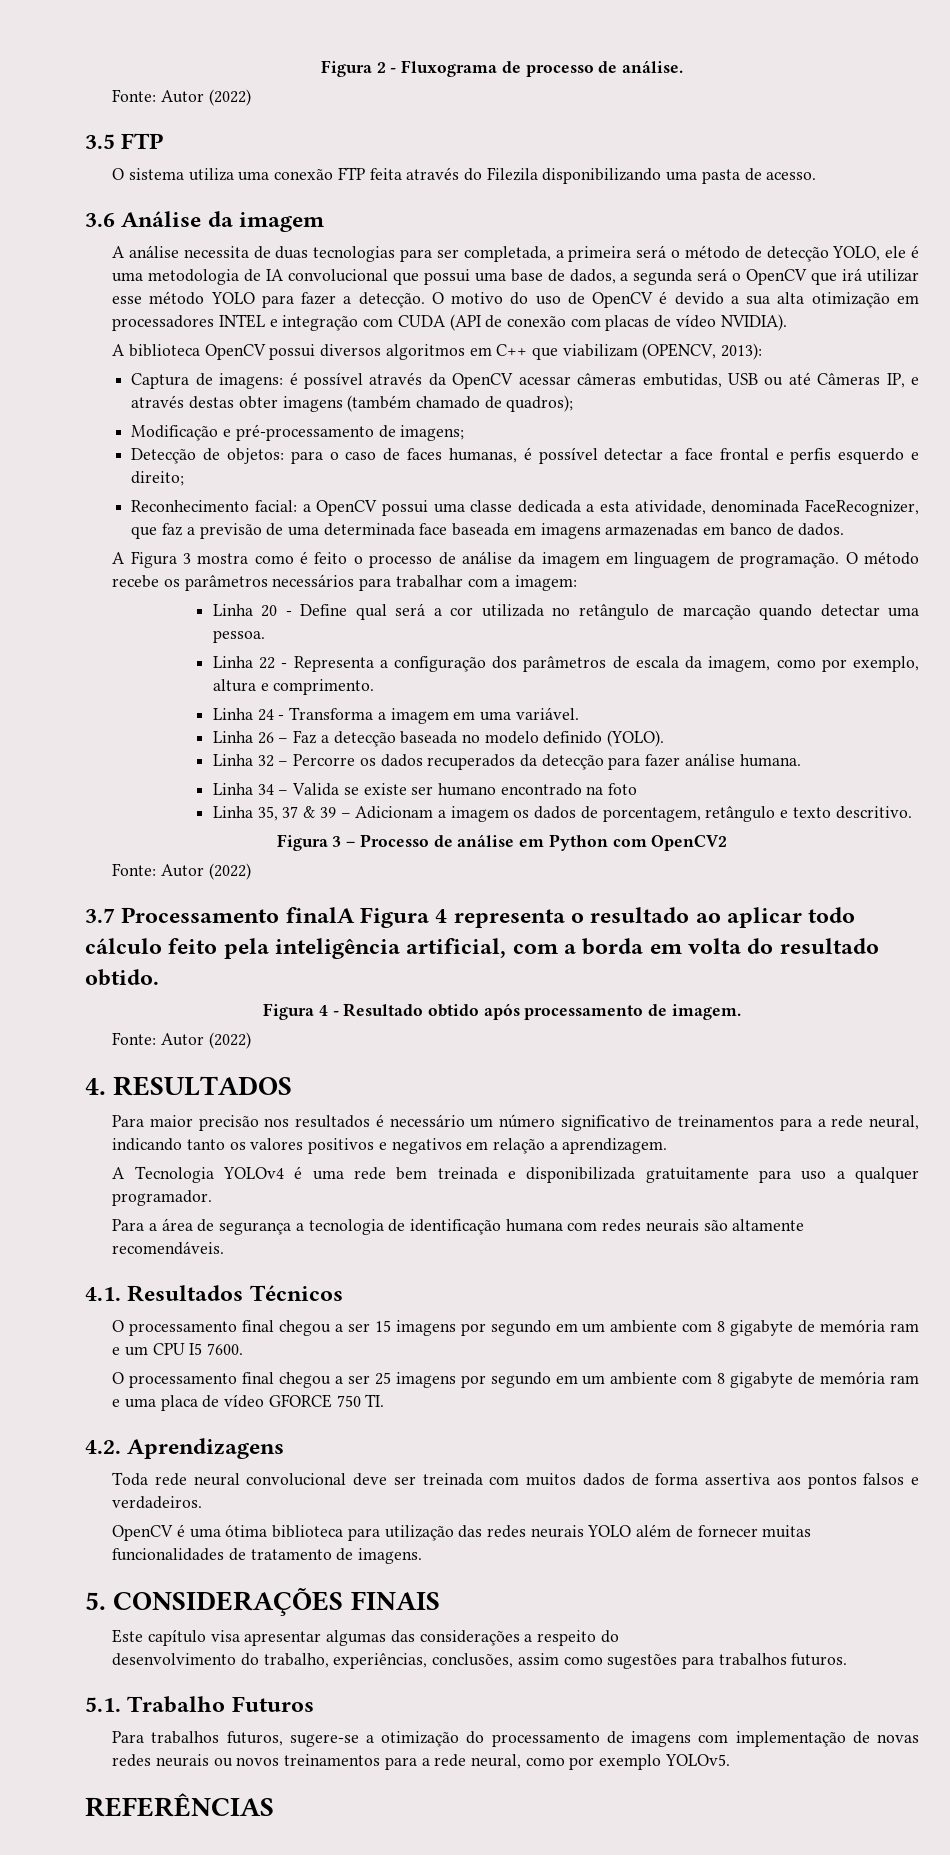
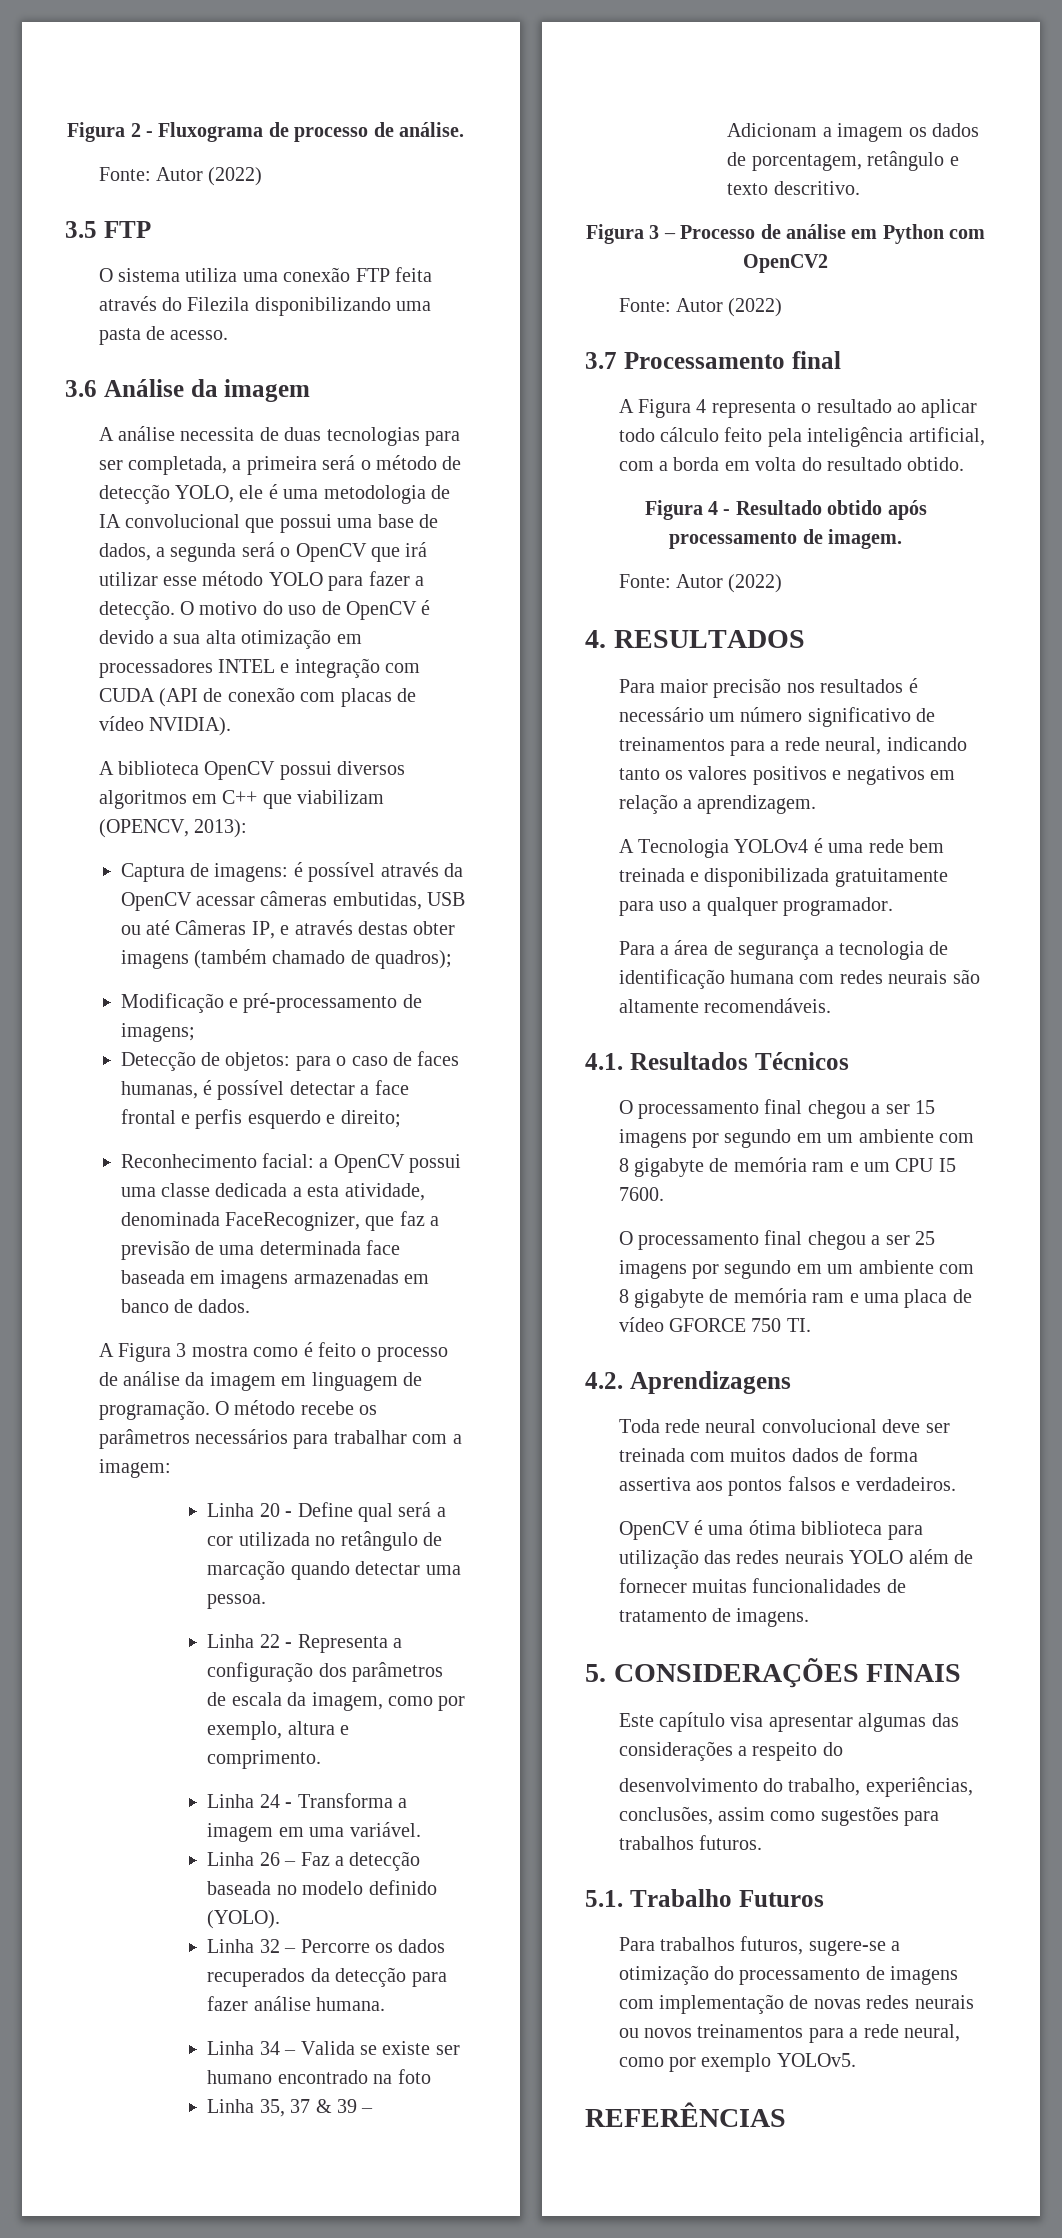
[285,907,355,923] finalA -> [791,351,841,369] [618,399,634,413] final // A

